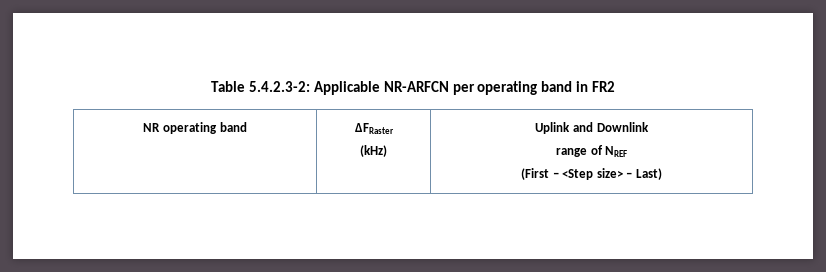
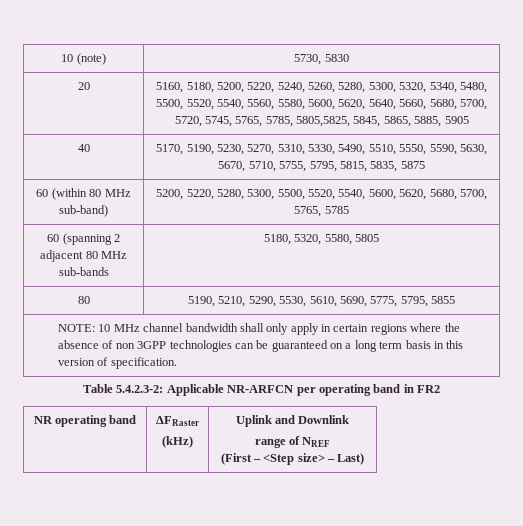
(210, 86) none -> [61,53,106,65] [294,54,349,65] [77,82,90,90] [156,82,487,93] [156,99,487,110] [174,116,469,127] [77,144,90,152] [156,144,487,155] [218,161,425,172] [36,188,131,200] [59,205,108,217] [156,189,487,200] [294,206,349,217] [47,233,120,245] [40,250,127,262] [58,267,109,276] [263,234,380,245] [77,296,90,304] [188,296,455,307] [58,323,460,335] [58,340,464,352] [58,357,177,369] 10 (note) | 5730, 5830 // 20 | 5160, 5180, 5200, 5220, 5240, 5260, 5280, 5300, 5320, 5340, 5480, 5500, 5520, 5540, 5560, 5580, 5600, 5620, 5640, 5660, 5680, 5700, 5720, 5745, 5765, 5785, 5805,5825, 5845, 5865, 5885, 5905 // 40 | 5170, 5190, 5230, 5270, 5310, 5330, 5490, 5510, 5550, 5590, 5630, 5670, 5710, 5755, 5795, 5815, 5835, 5875 // 60 (within 80 MHz sub-band) | 5200, 5220, 5280, 5300, 5500, 5520, 5540, 5600, 5620, 5680, 5700, 5765, 5785 // 60 (spanning 2 adjacent 80 MHz sub-bands | 5180, 5320, 5580, 5805 // 80 | 5190, 5210, 5290, 5530, 5610, 5690, 5775, 5795, 5855 // NOTE: 10 MHz channel bandwidth shall only apply in certain regions where the absence of non 3GPP technologies can be guaranteed on a long term basis in this version of specification. //

